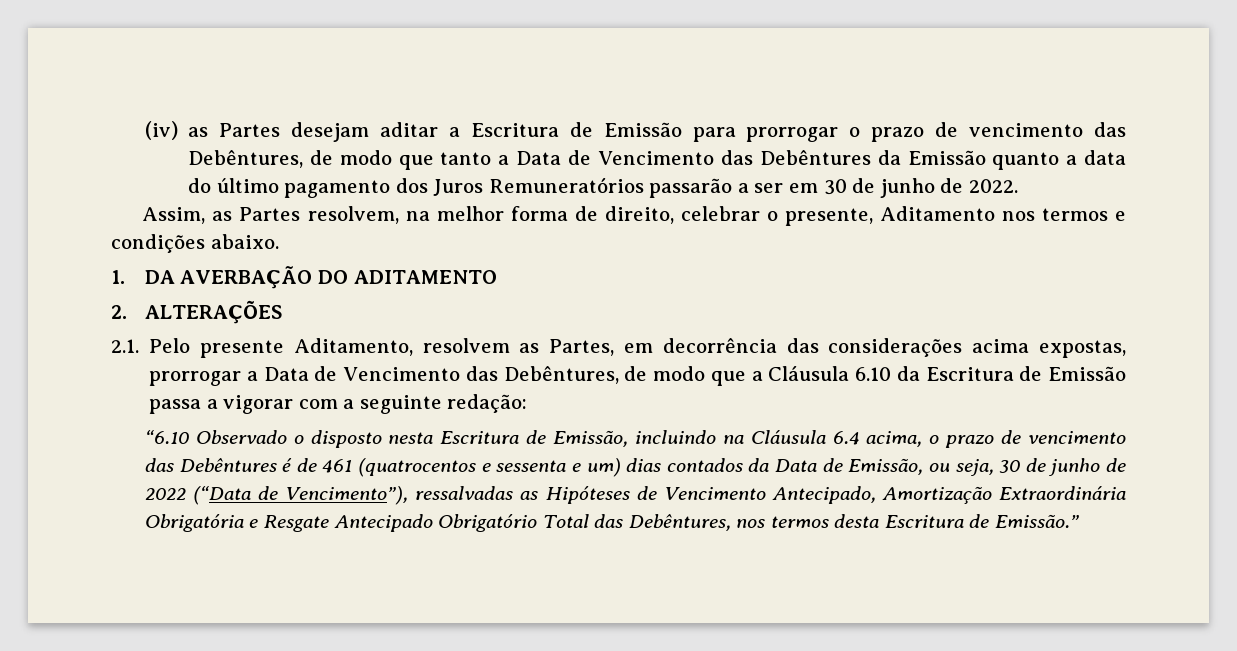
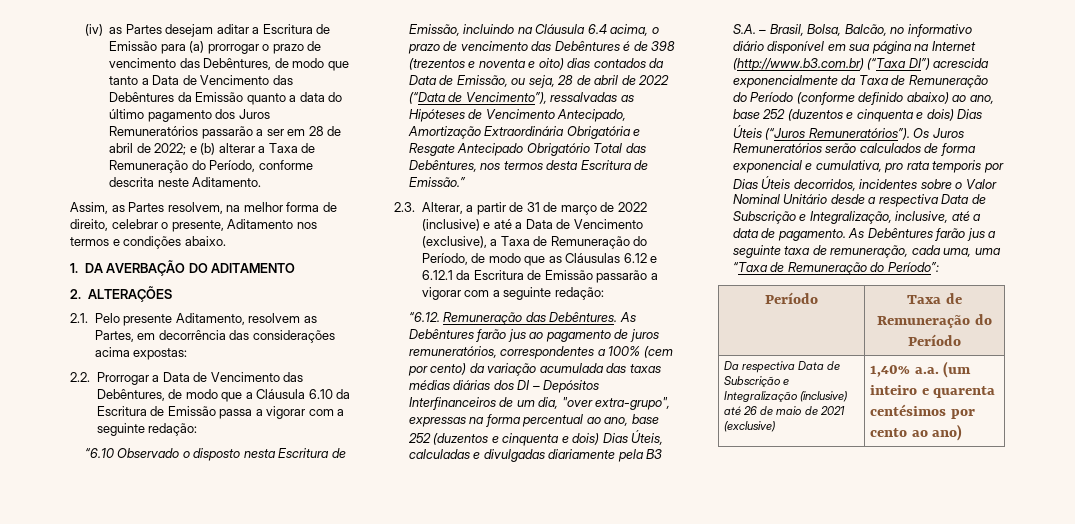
(736, 134) none -> [189,41,205,53] (a)
[823,178,1018,198] 30 de junho de 2022. -> [308,126,342,136] [109,143,316,155] [109,160,313,173] [109,177,262,187] 28 de abril de 2022; e (b) alterar a Taxa de Remuneração do Período, conforme descrita neste Aditamento.
[1039,340,1126,358] [149,371,242,386] expostas, prorrogar -> [133,348,188,360] [70,372,149,385] expostas: // 2.2. Prorrogar
[322,458,621,477] 461 (quatrocentos e sessenta e um) -> [651,41,676,51] [408,58,564,70] 398 (trezentos e noventa e oito)
[999,458,1101,476] 30 de junho -> [557,75,619,85] 28 de abril
(1079, 521) none -> [394,202,647,215] [421,219,643,231] [421,236,648,249] [421,253,658,266] [421,270,658,283] [421,287,604,300] [408,312,636,325] [408,329,659,342] [408,346,673,359] [407,363,661,376] [408,380,600,393] [408,397,671,410] [408,414,659,427] [407,430,664,446] [408,449,663,462] [732,24,972,37] [732,41,976,54] [732,58,990,71] [732,75,988,88] [732,92,994,105] [732,109,983,122] [732,125,964,140] [732,143,976,156] [732,160,1004,173] [732,176,997,191] [732,194,986,207] [732,211,982,224] [732,228,997,241] [732,245,1001,258] [732,262,939,275] [765,292,818,304] [907,293,962,304] [877,314,992,328] [908,334,961,346] [724,361,841,373] [724,376,790,387] [724,391,848,402] [724,406,845,415] [724,421,776,432] [870,361,972,378] [870,385,996,398] [870,404,975,419] [870,424,963,441] // 2.3. Alterar, a partir de 31 de março de 2022 (inclusive) e até a Data de Vencimento (exclusive), a Taxa de Remuneração do Período, de modo que as Cláusulas 6.12 e 6.12.1 da Escritura de Emissão passarão a vigorar com a seguinte redação: // “6.12. Remuneração das Debêntures. As Debêntures farão jus ao pagamento de juros remuneratórios, correspondentes a 100% (cem por cento) da variação acumulada das taxas médias diárias dos DI – Depósitos Interfinanceiros de um dia, "over extra-grupo", expressas na forma percentual ao ano, base 252 (duzentos e cinquenta e dois) Dias Úteis, calculadas e divulgadas diariamente pela B3 S.A. – Brasil, Bolsa, Balcão, no informativo diário disponível em sua página na Internet (http://www.b3.com.br) (“Taxa DI”) acrescida exponencialmente da Taxa de Remuneração do Período (conforme definido abaixo) ao ano, base 252 (duzentos e cinquenta e dois) Dias Úteis (“Juros Remuneratórios”). Os Juros Remuneratórios serão calculados de forma exponencial e cumulativa, pro rata temporis por Dias Úteis decorridos, incidentes sobre o Valor Nominal Unitário desde a respectiva Data de Subscrição e Integralização, inclusive, até a data de pagamento. As Debêntures farão jus a seguinte taxa de remuneração, cada uma, uma “Taxa de Remuneração do Período”: // Período | Taxa de Remuneração do Período // Da respectiva Data de Subscrição e Integralização (inclusive) até 26 de maio de 2021 (exclusive) | 1,40% a.a. (um inteiro e quarenta centésimos por cento ao ano)

